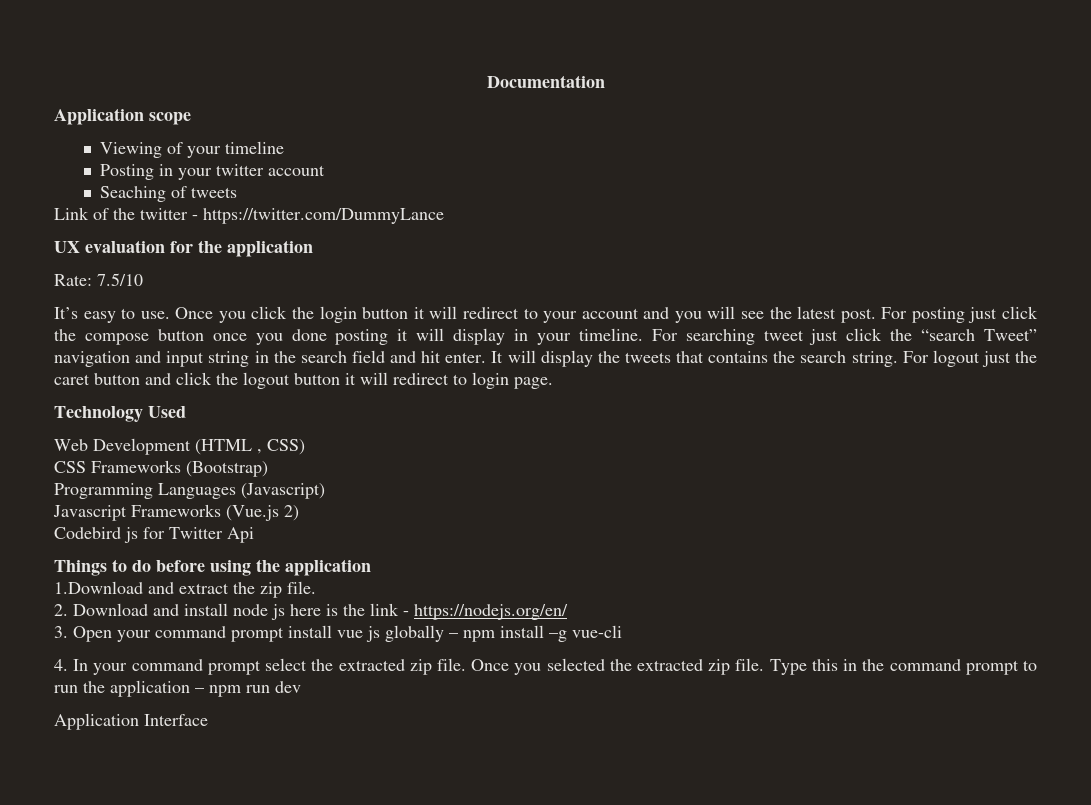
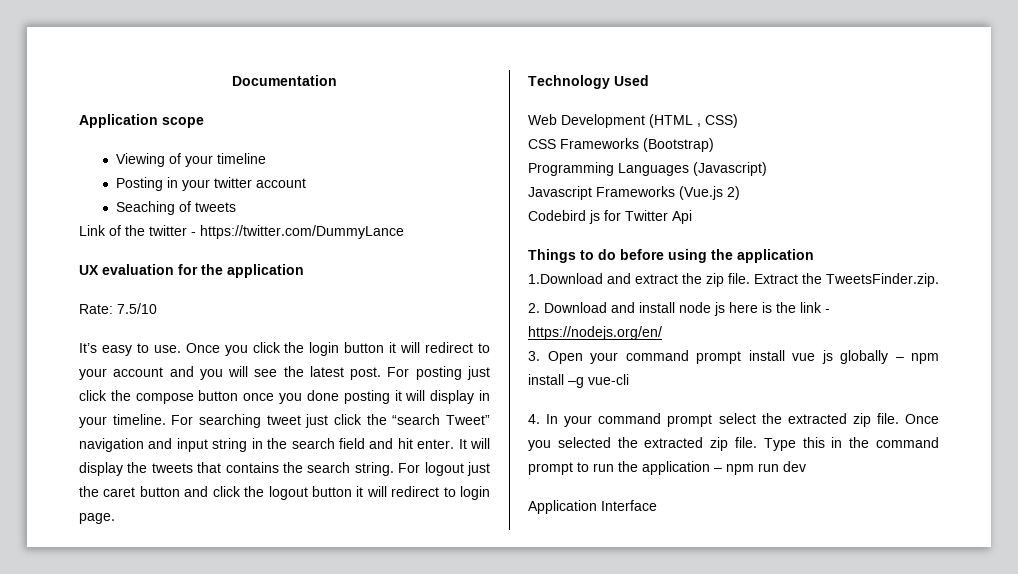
(316, 587) none -> [754,273,939,287] Extract the TweetsFinder.zip.

